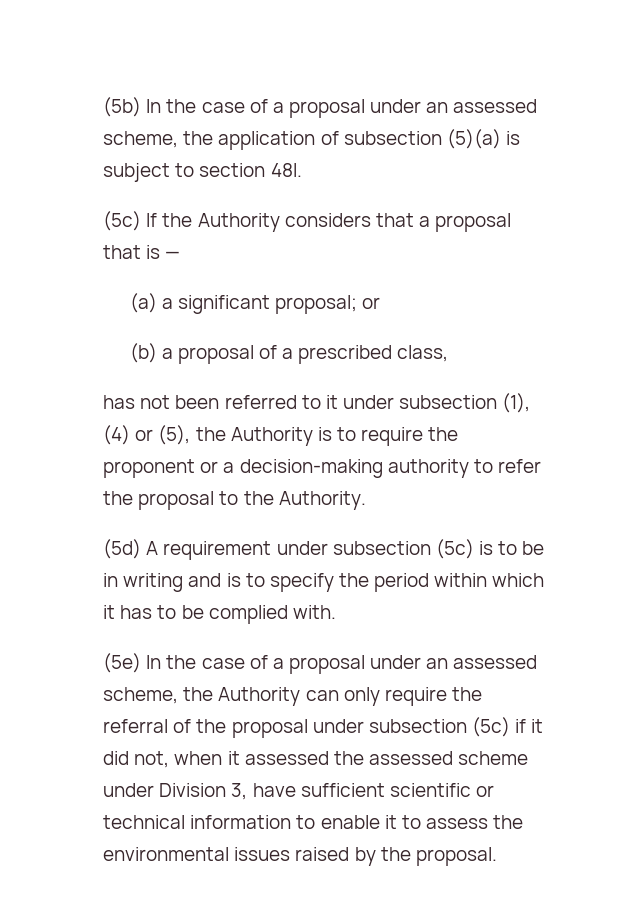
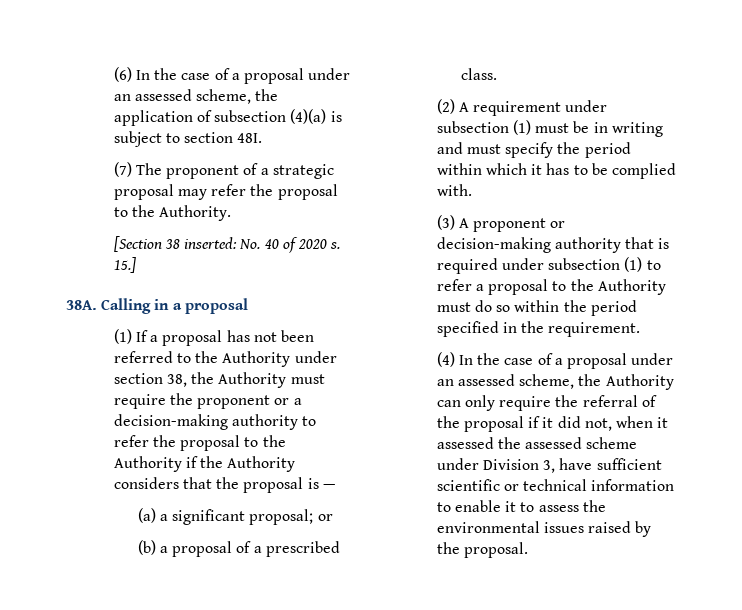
[103,97,142,117] (5b) -> [113,67,132,82] (6)
[446,129,501,149] (5)(a) -> [290,109,327,124] (4)(a)
[103,211,158,231] (5c) If -> [113,162,334,179] [113,184,338,200] [113,205,232,221] [113,236,341,253] [113,257,136,273] [66,298,248,314] [113,329,314,346] [113,351,337,367] [113,372,325,388] [113,393,302,409] [113,414,317,430] [113,435,286,451] [113,456,199,472] (7) The proponent of a strategic proposal may refer the proposal to the Authority. // [Section 38 inserted: No. 40 of 2020 s. 15.] // 38A. Calling in a proposal // (1) If a proposal has not been referred to the Authority under section 38, the Authority must require the proponent or a decision-making authority to refer the proposal to the Authority if
[418,213,512,232] [103,245,142,259] a proposal that -> [216,477,304,493] the proposal
[397,345,449,362] [103,393,531,413] [103,425,459,446] [103,459,541,478] [103,491,366,510] [103,539,142,559] class, // has not been referred to it under subsection (1), (4) or (5), the Authority is to require the proponent or a decision-making authority to refer the proposal to the Authority. // (5d) -> [460,68,497,80] [436,99,455,114] class. // (2)
[435,539,518,559] (5c) is to -> [513,120,570,135] (1) must
[226,573,265,587] is to -> [467,144,502,154] must
[103,653,142,673] (5e) -> [436,215,566,232] [436,237,670,253] [436,257,661,274] [436,279,666,295] [436,300,637,316] [436,321,641,337] [436,352,455,367] (3) A proponent or decision-making authority that is required under subsection (1) to refer a proposal to the Authority must do so within the period specified in the requirement. // (4)
[312,717,510,737] under subsection (5c) -> (525, 424) none

